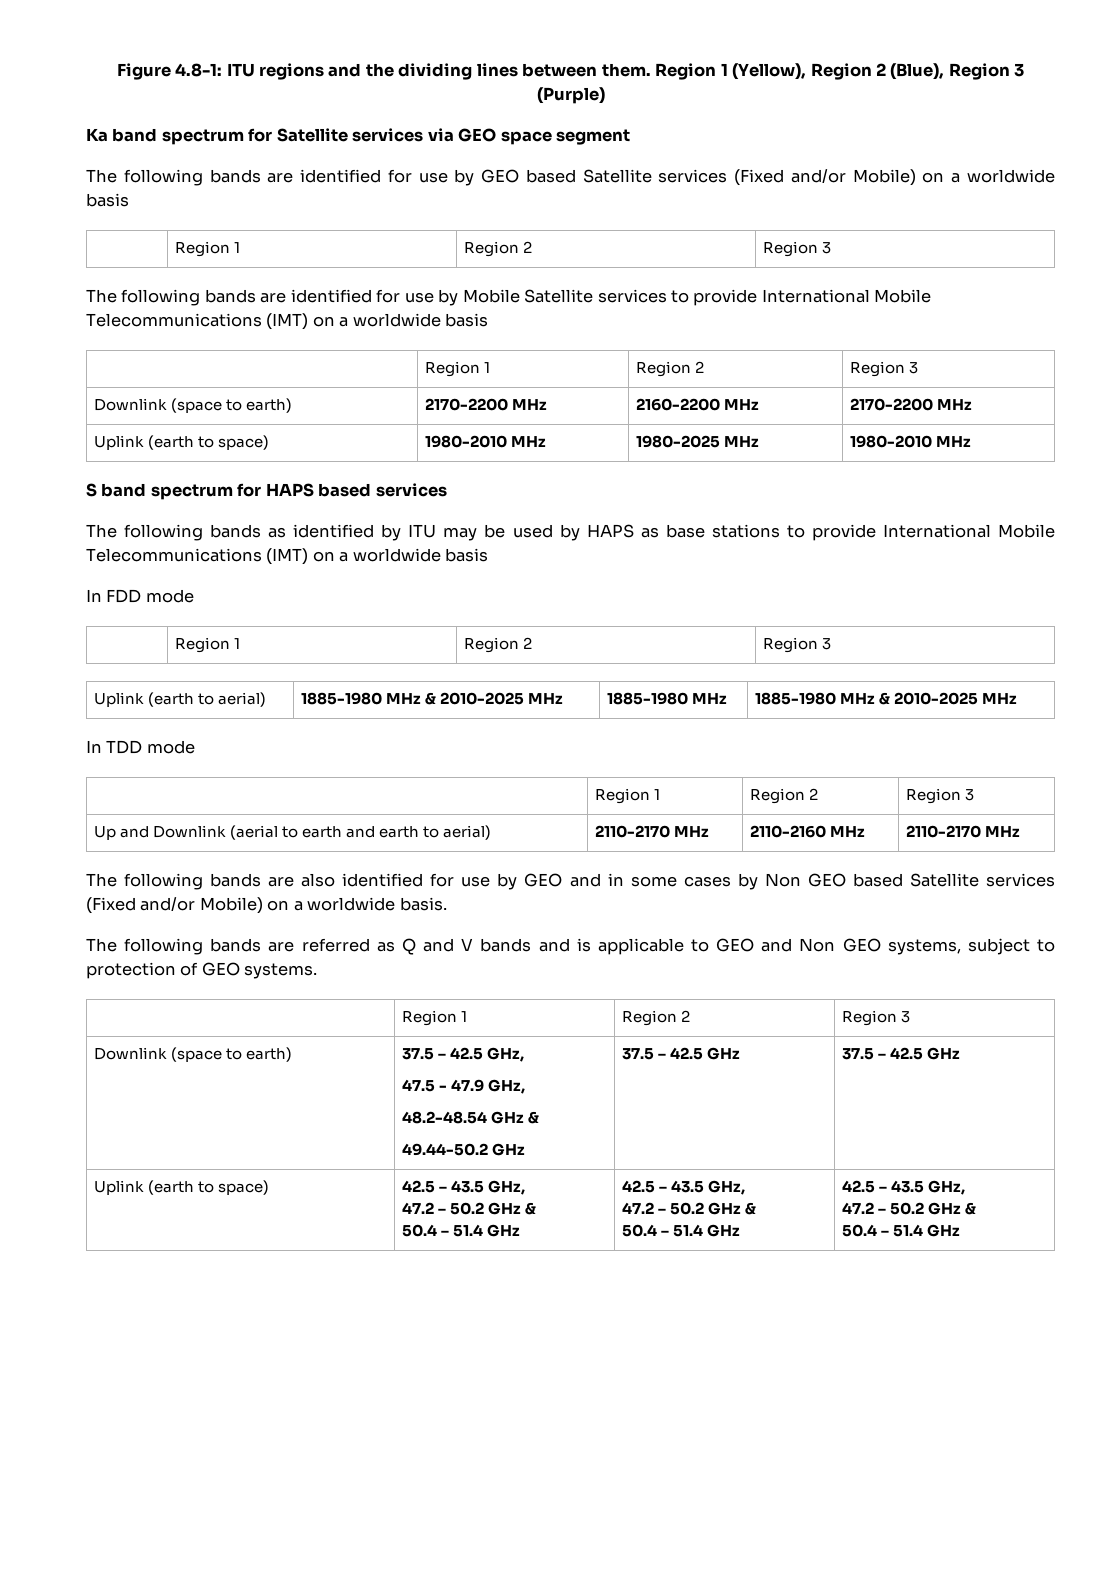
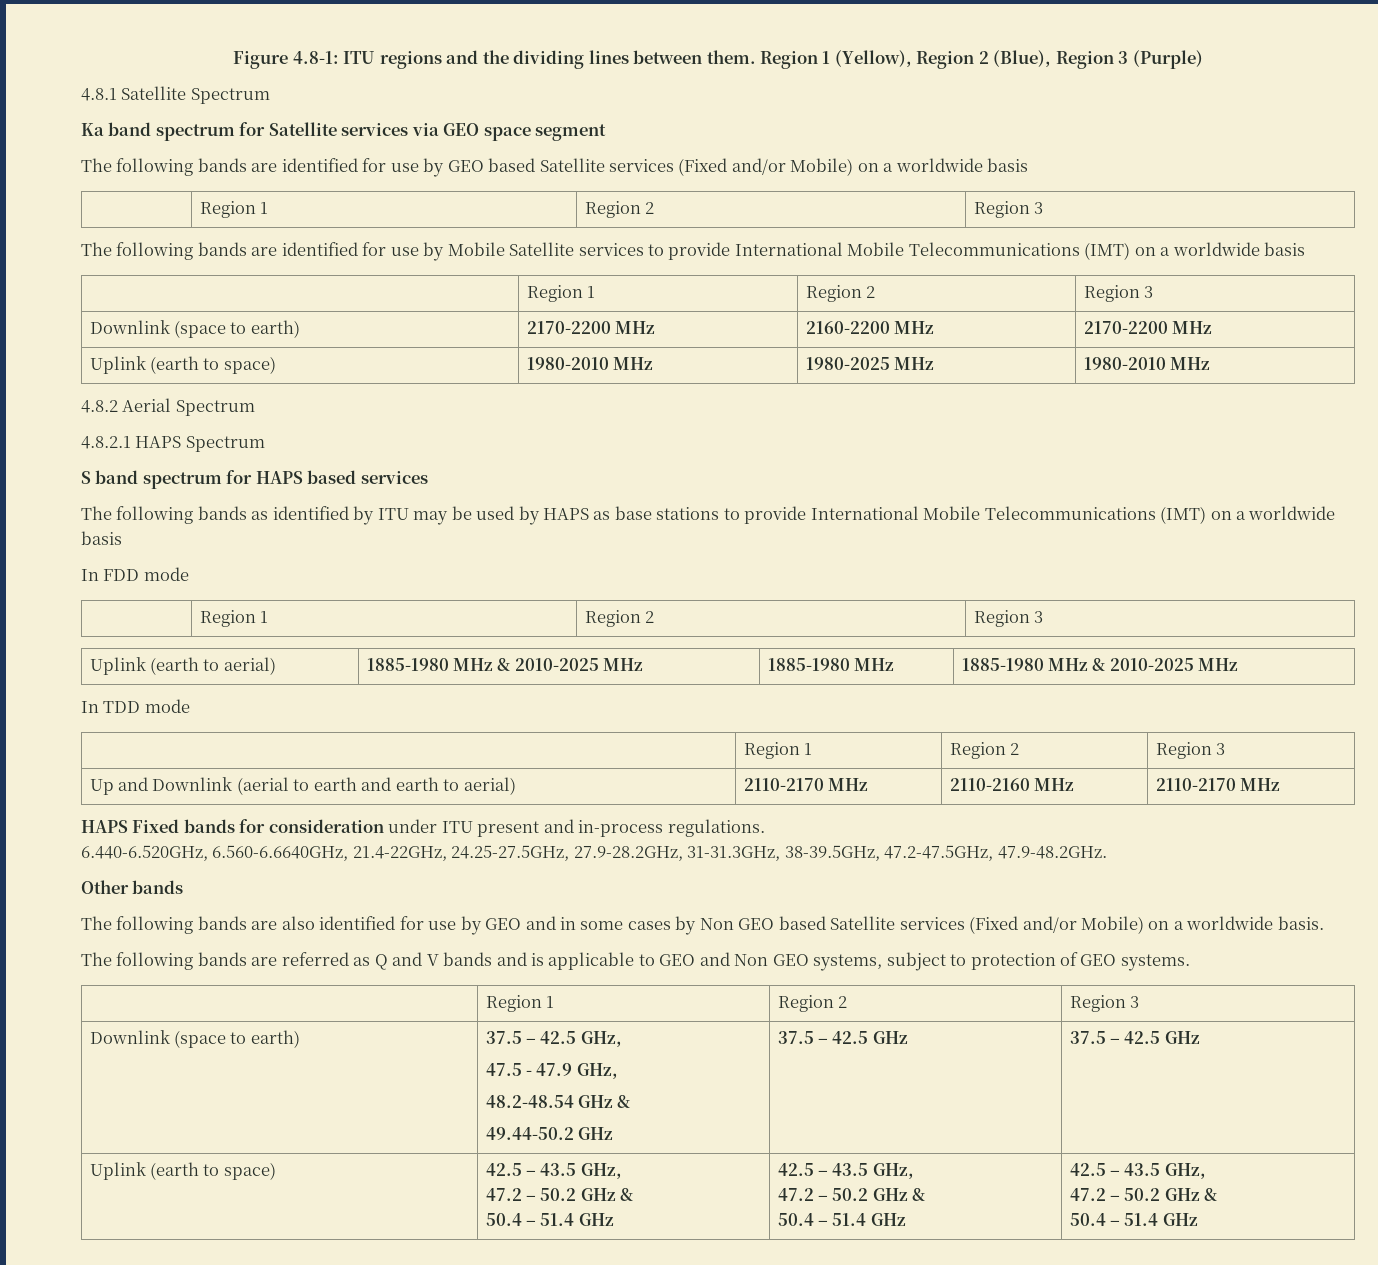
(605, 95) none -> [81,86,270,104] // 4.8.1 Satellite Spectrum
(971, 441) none -> [81,398,255,416] [81,436,265,452] // 4.8.2 Aerial Spectrum // 4.8.2.1 HAPS Spectrum
(1020, 831) none -> [81,819,765,837] [81,845,1107,861] [81,880,184,894] // HAPS Fixed bands for consideration under ITU present and in-process regulations. // 6.440-6.520GHz, 6.560-6.6640GHz, 21.4-22GHz, 24.25-27.5GHz, 27.9-28.2GHz, 31-31.3GHz, 38-39.5GHz, 47.2-47.5GHz, 47.9-48.2GHz. // Other bands

